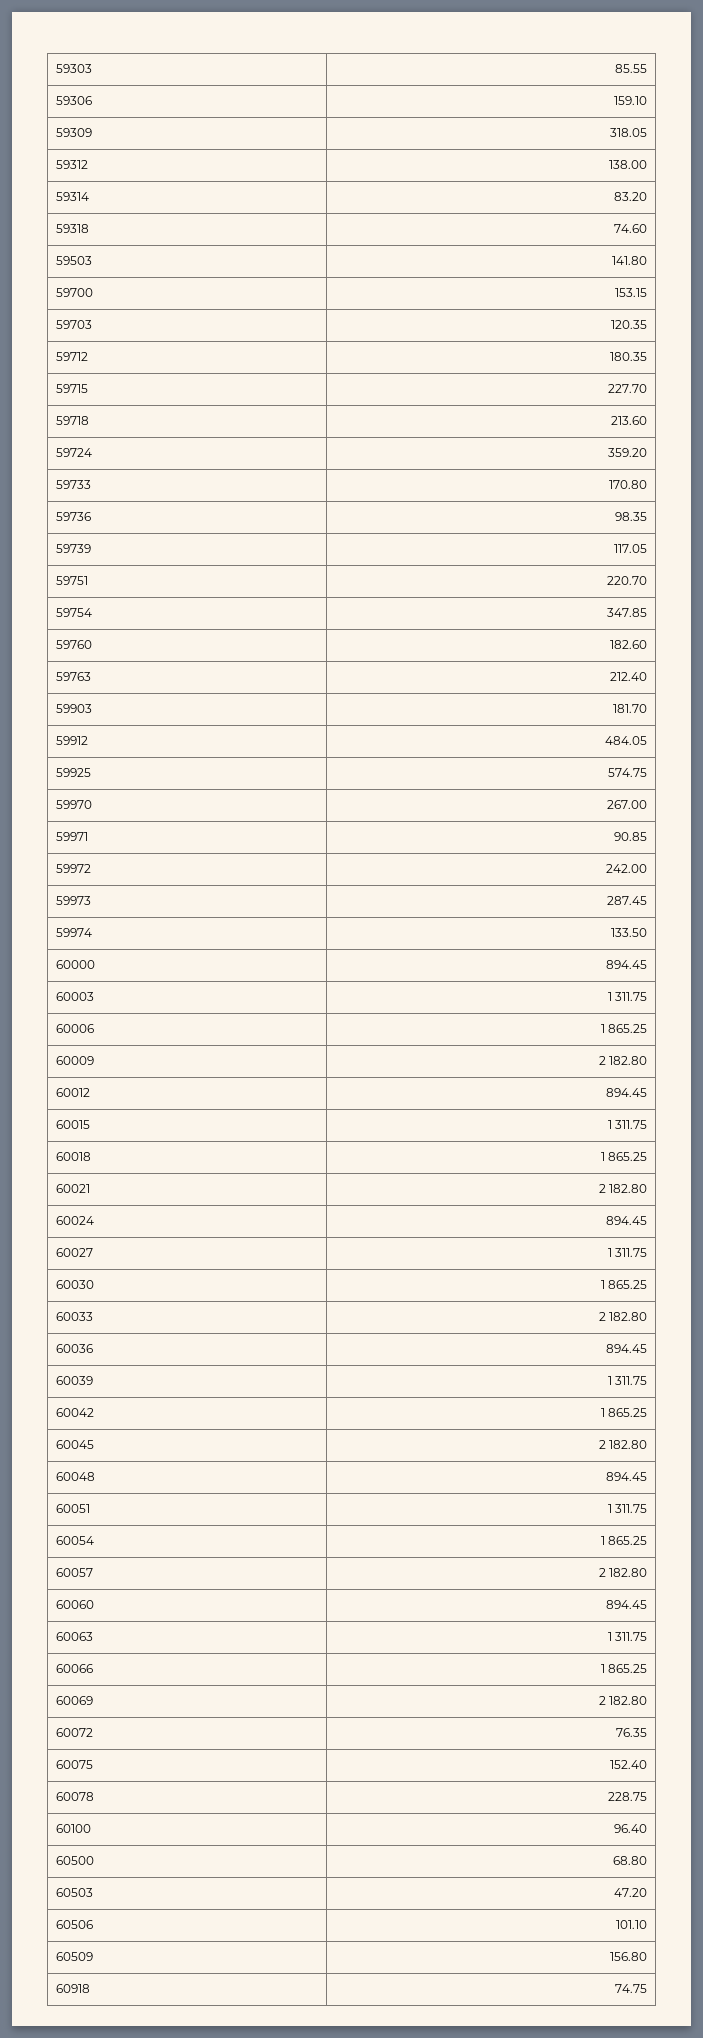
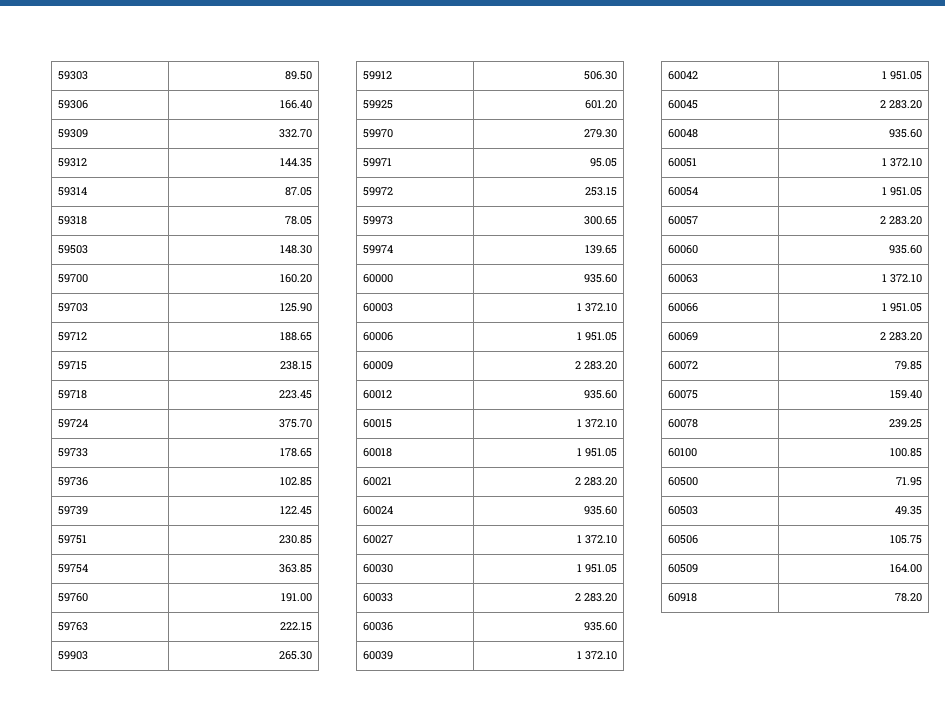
[614,64,647,73] 85.55 -> [284,71,312,80] 89.50
[613,96,647,105] 159.10 -> [279,100,312,109] 166.40
[609,128,647,137] 318.05 -> [278,129,312,138] 332.70
[608,160,647,169] 138.00 -> [279,158,312,167] 144.35
[613,192,647,201] 83.20 -> [284,187,312,196] 87.05
[613,224,647,233] 74.60 -> [284,216,312,225] 78.05
[611,256,647,265] 141.80 -> [279,245,312,254] 148.30
[614,288,647,297] 153.15 -> [279,274,312,283] 160.20
[610,320,647,329] 120.35 -> [279,303,312,312] 125.90
[609,352,647,361] 180.35 -> [279,332,312,341] 188.65
[607,384,647,393] 227.70 -> [279,361,312,370] 238.15
[610,416,647,425] 213.60 -> [278,390,312,399] 223.45
[607,448,647,457] 359.20 -> [278,419,312,428] 375.70
[608,480,647,489] 170.80 -> [279,448,312,457] 178.65
[614,512,647,521] 98.35 -> [279,477,312,486] 102.85
[613,544,647,553] 117.05 -> [279,506,312,515] 122.45
[606,576,647,585] 220.70 -> [278,535,312,544] 230.85
[606,608,647,617] 347.85 -> [278,564,312,573] 363.85
[609,640,647,649] 182.60 -> [280,593,312,602] 191.00
[609,672,647,681] 212.40 -> [279,622,312,631] 222.15
[612,704,647,713] 181.70 -> [278,651,312,660] 265.30
[604,736,647,745] 484.05 -> [583,71,617,80] 506.30
[607,768,647,777] 574.75 -> [584,100,617,109] 601.20
[606,800,647,809] 267.00 -> [583,129,617,138] 279.30
[613,832,647,841] 90.85 -> [589,158,617,167] 95.05
[605,864,647,873] 242.00 -> [584,187,617,196] 253.15
[606,896,647,905] 287.45 -> [583,216,617,225] 300.65
[610,928,647,937] 133.50 -> [584,245,617,254] 139.65
[605,960,647,969] 894.45 -> [583,274,617,283] 935.60
[614,992,647,1001] 311.75 -> [584,303,617,312] 372.10
[607,1024,647,1033] 865.25 -> [584,332,617,341] 951.05
[608,1056,647,1065] 182.80 -> [583,361,617,370] 283.20
[605,1088,647,1097] 894.45 -> [583,390,617,399] 935.60
[614,1120,647,1129] 311.75 -> [584,419,617,428] 372.10
[607,1152,647,1161] 865.25 -> [584,448,617,457] 951.05
[608,1184,647,1193] 182.80 -> [583,477,617,486] 283.20
[605,1216,647,1225] 894.45 -> [583,506,617,515] 935.60
[614,1248,647,1257] 311.75 -> [584,535,617,544] 372.10
[607,1280,647,1289] 865.25 -> [584,564,617,573] 951.05
[608,1312,647,1321] 182.80 -> [583,593,617,602] 283.20
[605,1344,647,1353] 894.45 -> [583,622,617,631] 935.60
[614,1376,647,1385] 311.75 -> [584,651,617,660] 372.10
[607,1408,647,1417] 865.25 -> [889,71,922,80] 951.05
[608,1440,647,1449] 182.80 -> [888,100,922,109] 283.20
[605,1472,647,1481] 894.45 -> [888,129,922,138] 935.60
[614,1504,647,1513] 311.75 -> [889,158,922,167] 372.10
[607,1536,647,1545] 865.25 -> [889,187,922,196] 951.05
[608,1568,647,1577] 182.80 -> [888,216,922,225] 283.20
[605,1600,647,1609] 894.45 -> [888,245,922,254] 935.60
[614,1632,647,1641] 311.75 -> [889,274,922,283] 372.10
[607,1664,647,1673] 865.25 -> [889,303,922,312] 951.05
[608,1696,647,1705] 182.80 -> [888,332,922,341] 283.20
[615,1728,647,1737] 76.35 -> [894,361,922,370] 79.85
[609,1760,647,1769] 152.40 -> [889,390,922,399] 159.40
[607,1792,647,1801] 228.75 -> [888,419,922,428] 239.25
[613,1824,647,1833] 96.40 -> [889,448,922,457] 100.85
[612,1856,647,1865] 68.80 -> [895,477,922,486] 71.95
[613,1888,647,1897] 47.20 -> [894,506,922,515] 49.35
[615,1920,647,1929] 101.10 -> [889,535,922,544] 105.75
[609,1952,647,1961] 156.80 -> [889,564,922,573] 164.00
[614,1984,647,1993] 74.75 -> [894,593,922,602] 78.20

